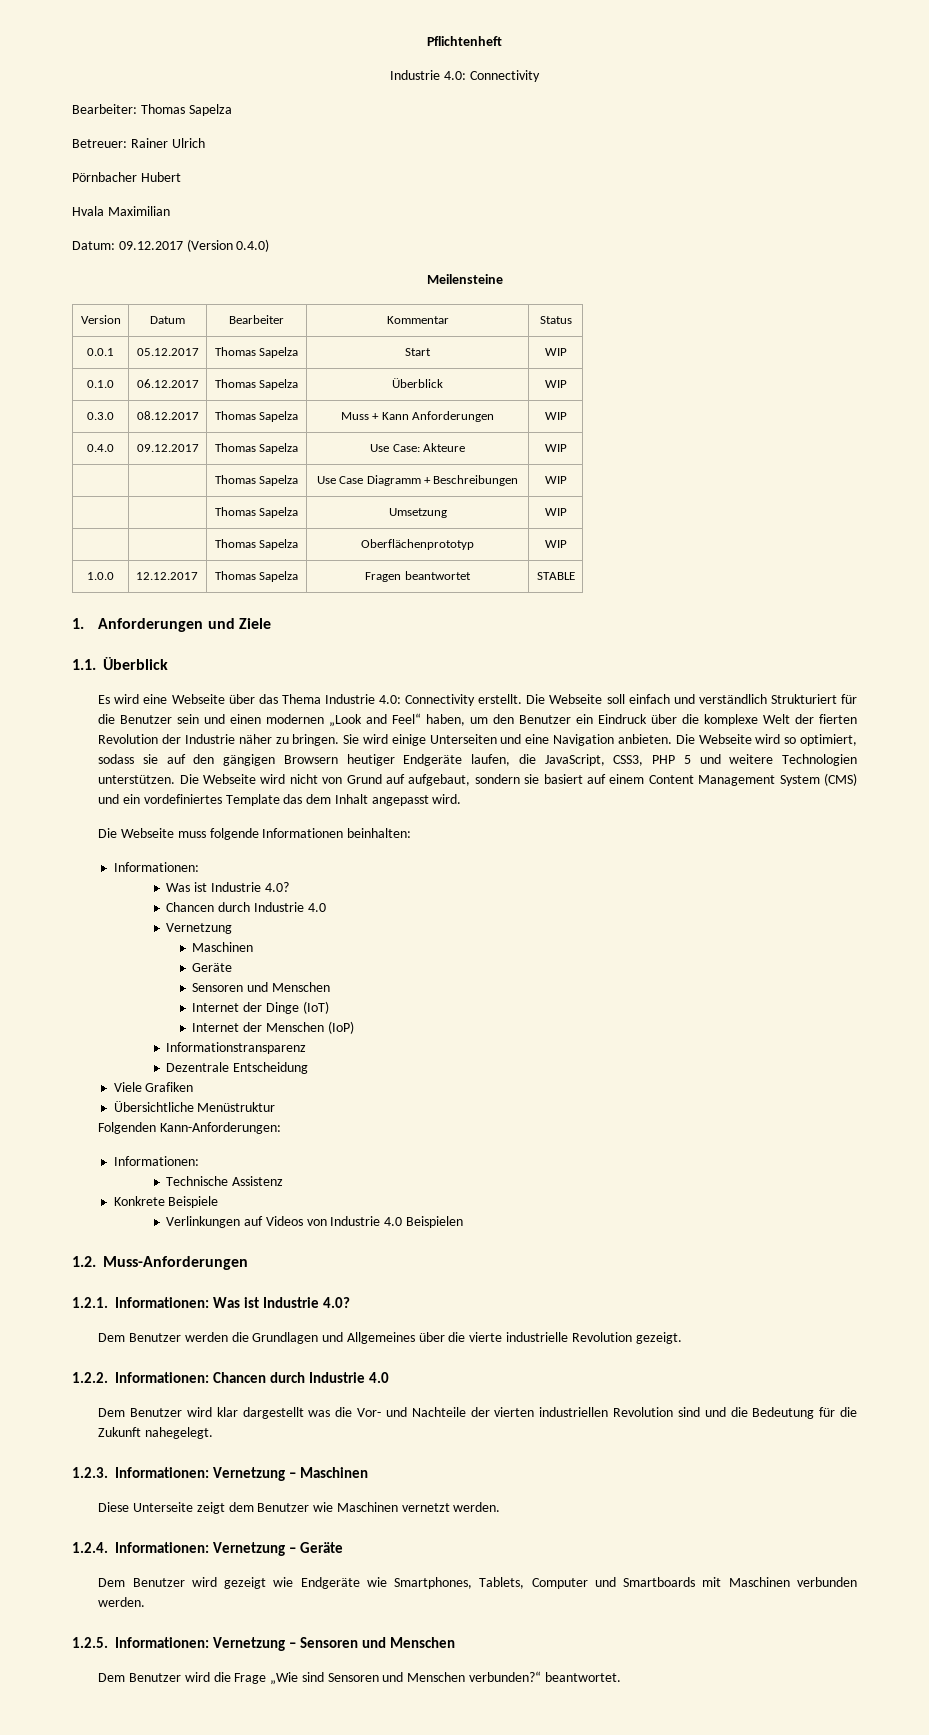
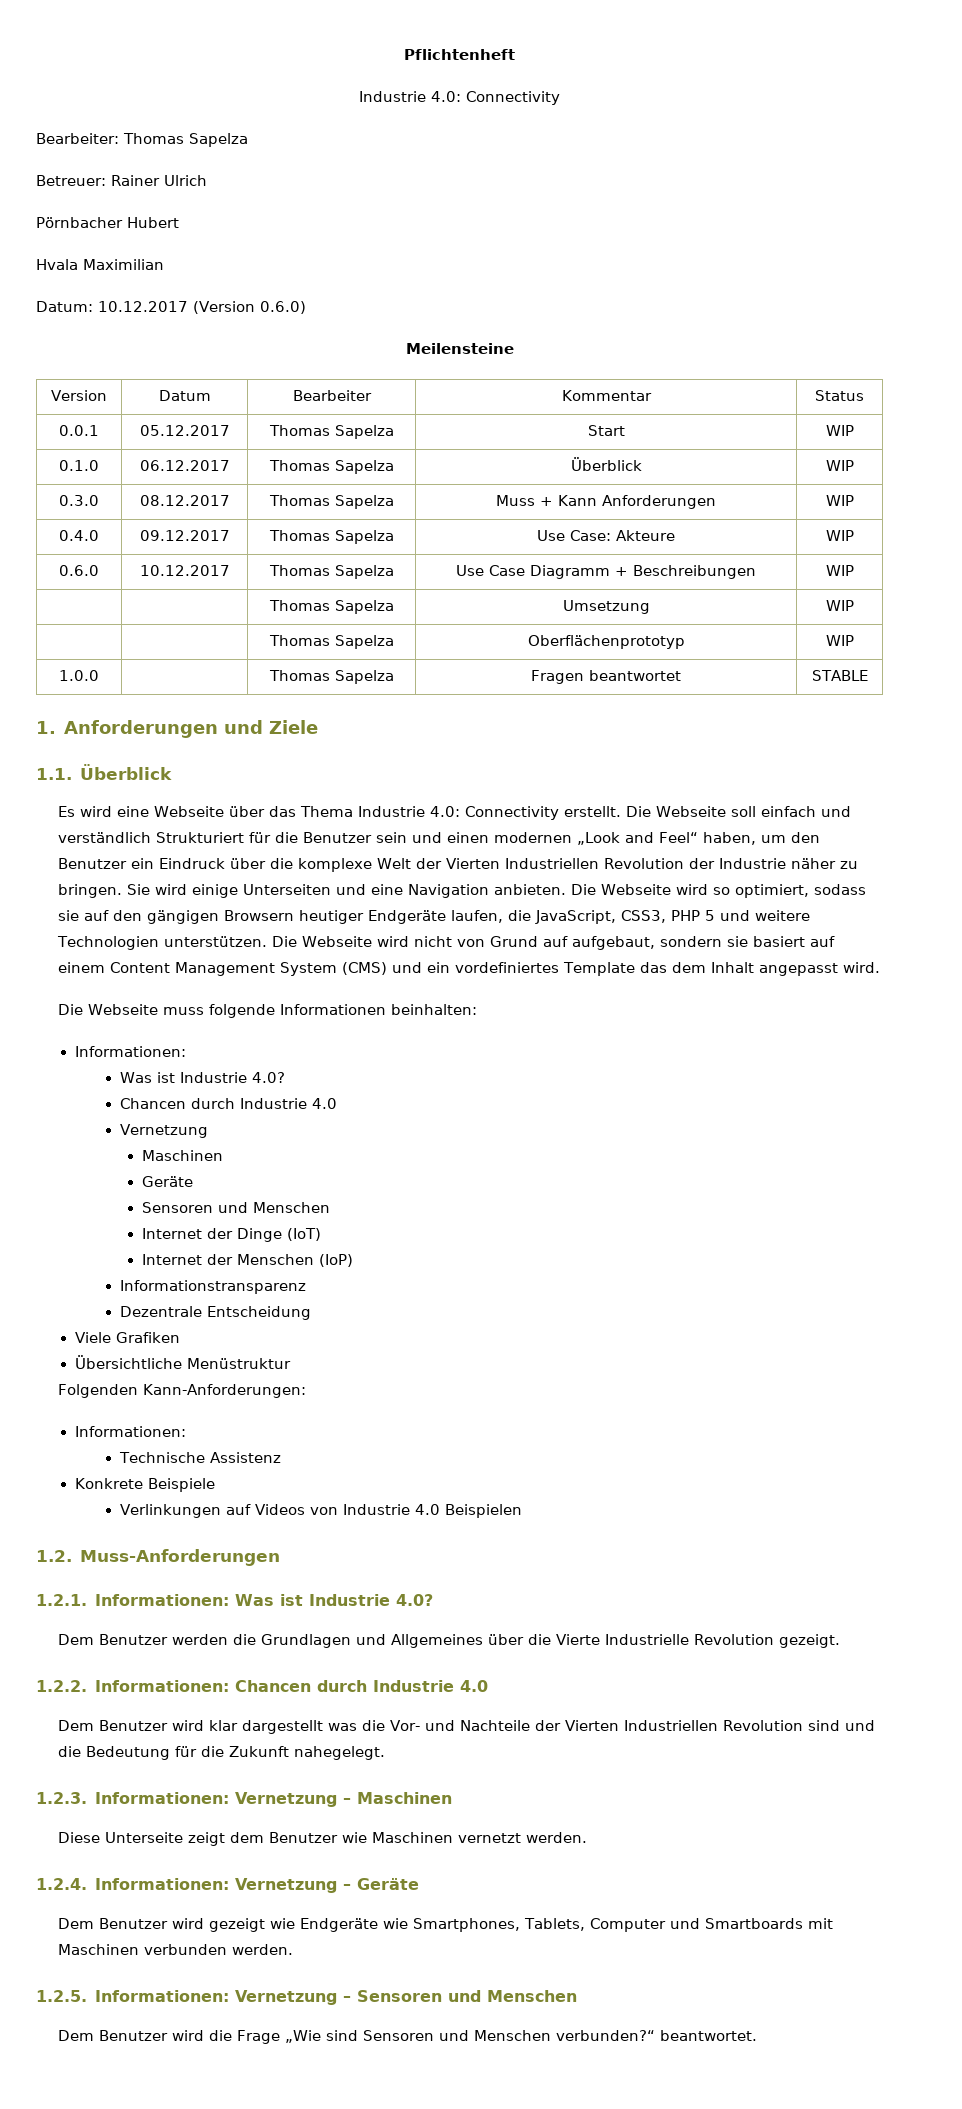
[118,239,270,252] 09.12.2017 (Version 0.4.0) -> [98,301,306,314] 10.12.2017 (Version 0.6.0)
(567, 448) | -> [59,565,99,576] [139,565,230,576] 0.6.0 | 10.12.2017
[135,572,198,580] 12.12.2017 -> (99, 675) none
[819,714,858,724] fierten -> [446,858,600,869] Vierten Industriellen
[469,1332,569,1342] vierte industrielle -> [556,1634,690,1645] Vierte Industrielle
[494,1407,609,1417] vierten industriellen -> [565,1720,719,1731] Vierten Industriellen

